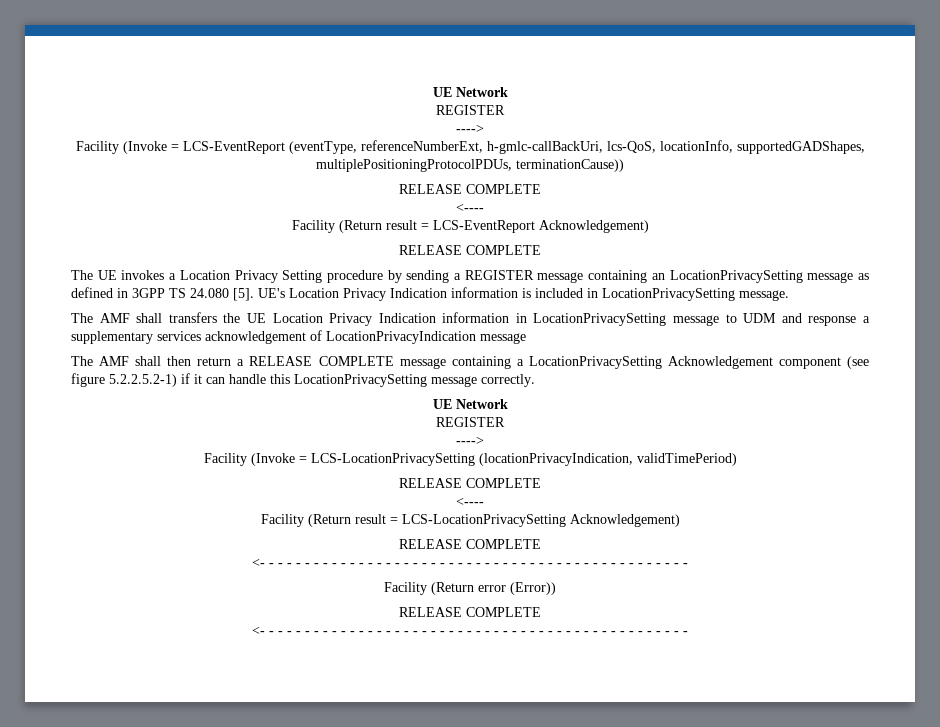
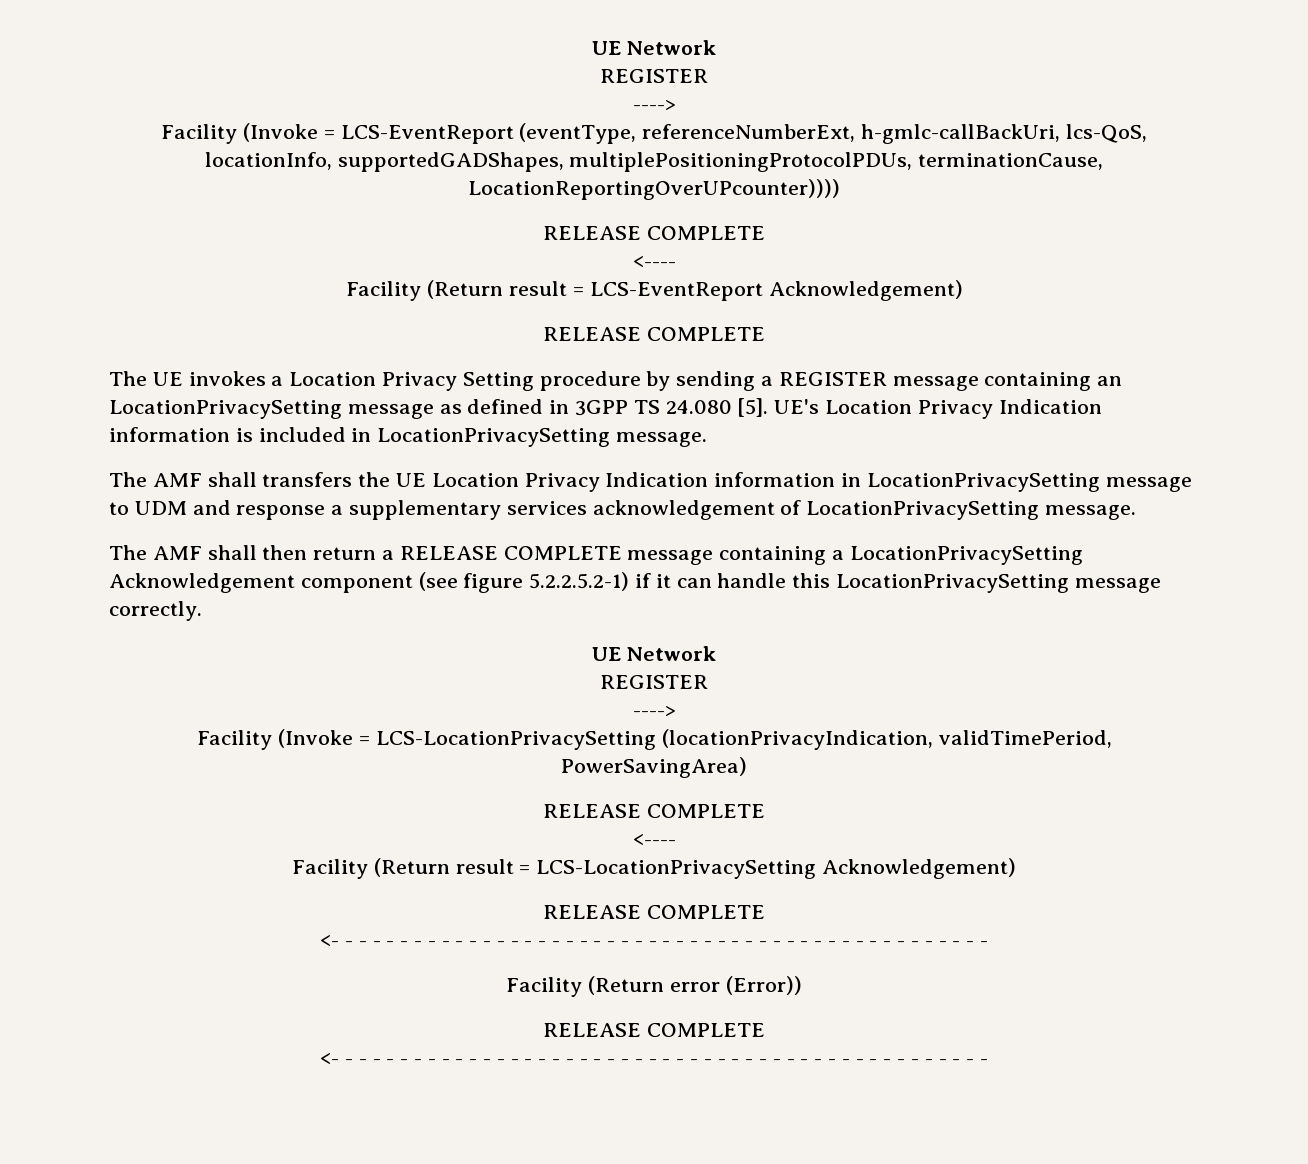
[516,159,624,172] terminationCause)) -> [918,153,1104,170] [468,179,840,200] terminationCause, LocationReportingOverUPcounter))))
[326,331,526,344] LocationPrivacyIndication message -> [806,501,1137,520] LocationPrivacySetting message.
[636,453,737,466] validTimePeriod) -> [938,730,1112,748] [561,757,747,778] validTimePeriod, PowerSavingArea)

